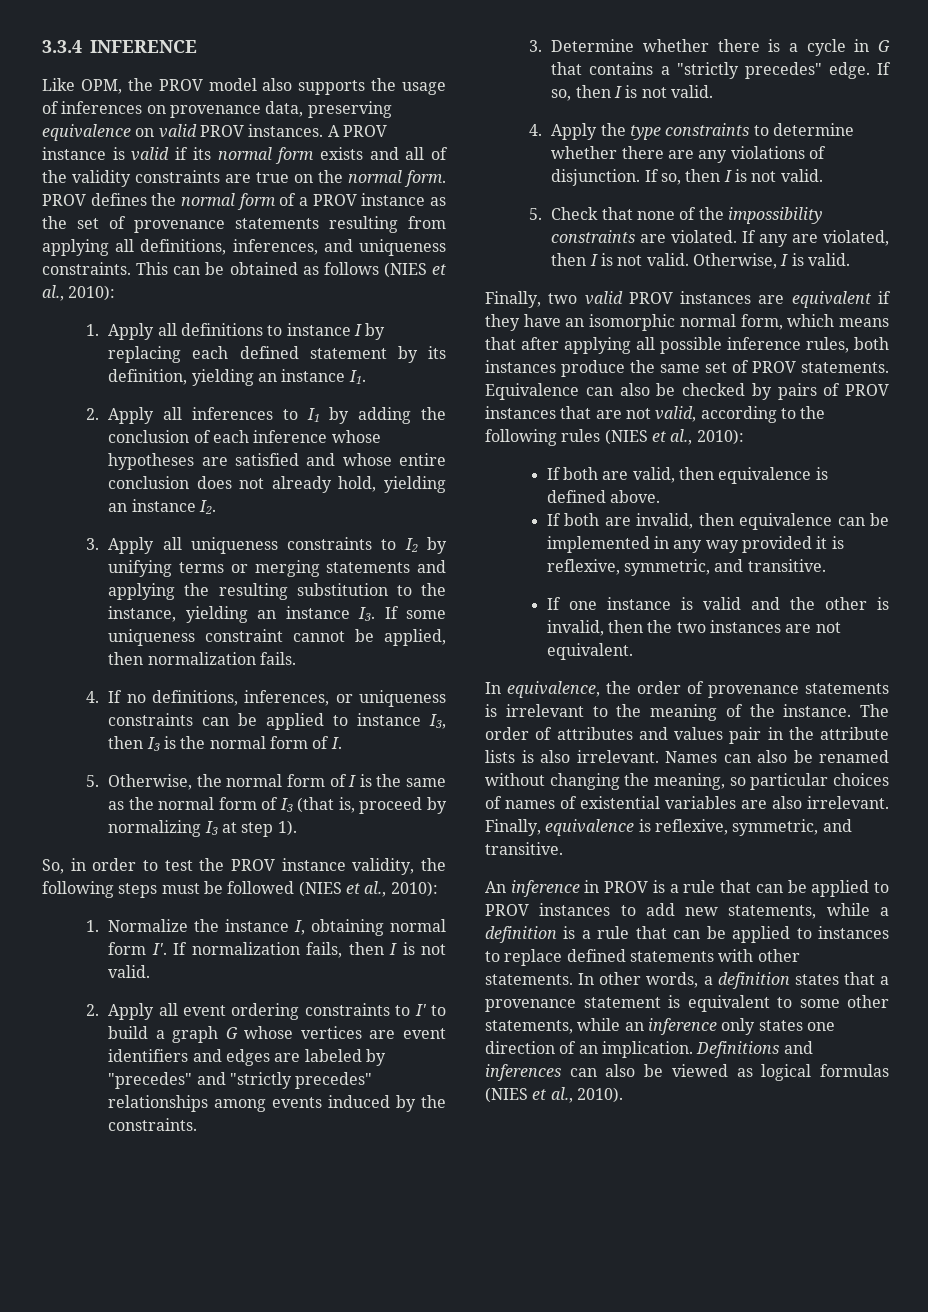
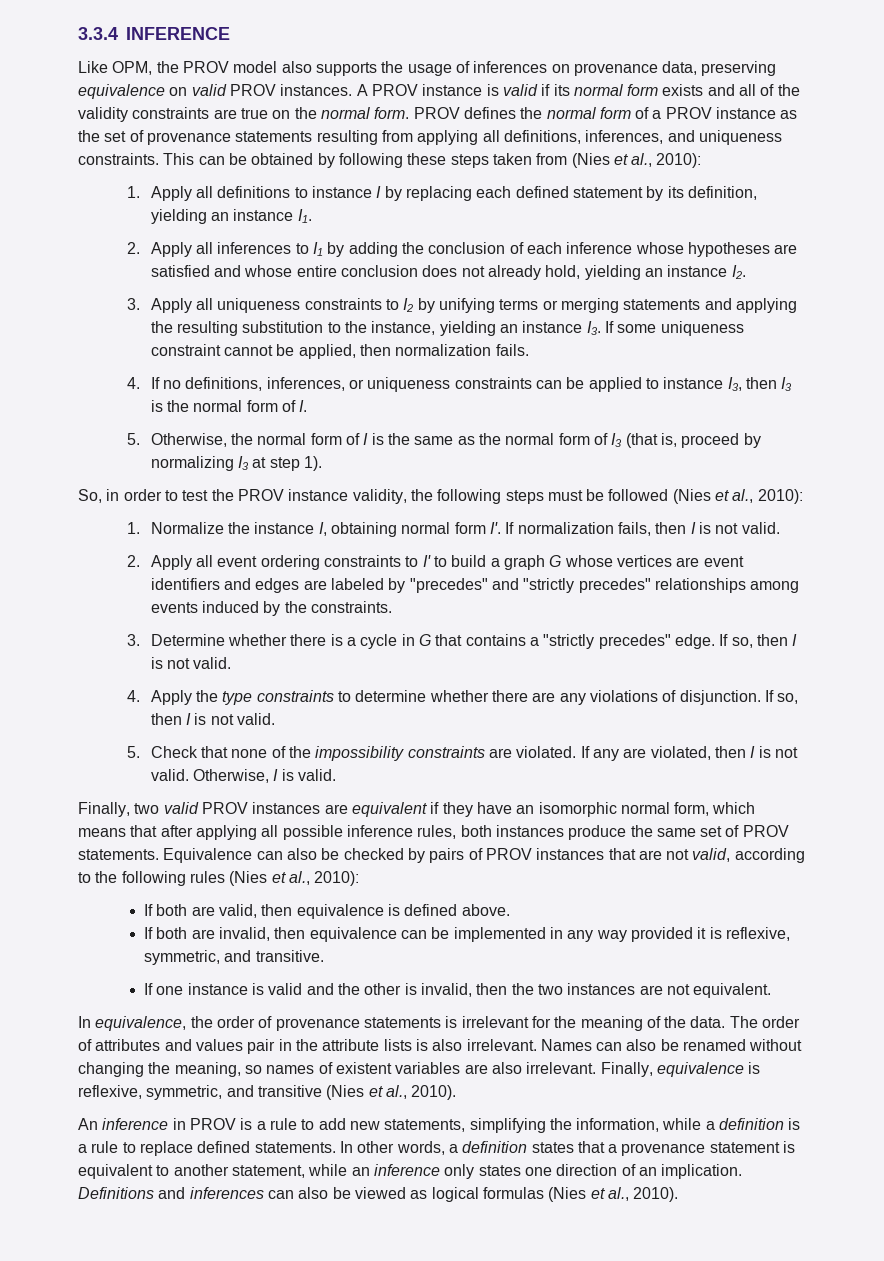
[302,262,427,278] as follows (NIES -> [317,153,610,168] by following these steps taken from (Nies
[298,881,342,897] (NIES -> [672,489,711,504] (Nies
[604,429,648,445] (NIES -> [229,871,268,886] (Nies
[592,706,608,717] to -> [531,1016,551,1028] for
[783,704,852,717] instance. -> [690,1016,726,1028] data.
[750,773,890,790] [485,796,502,809] particular choices of -> (262, 1069) none
[580,796,660,809] existential -> [335,1062,392,1074] existent
[485,842,563,855] transitive. -> [257,1085,457,1100] transitive (Nies et al., 2010).
[720,880,889,897] [485,903,611,916] that can be applied to PROV instances -> (297, 1124) none
(817, 912) none -> [469,1118,660,1133] simplifying the information,
[635,926,889,943] [485,949,800,966] that can be applied to instances to replace defined statements with other -> [122,1141,251,1156] to replace defined
[799,995,889,1008] [485,1020,573,1034] some other statements, -> [173,1164,305,1178] another statement,
[485,1087,528,1103] (NIES -> [548,1187,587,1202] (Nies

